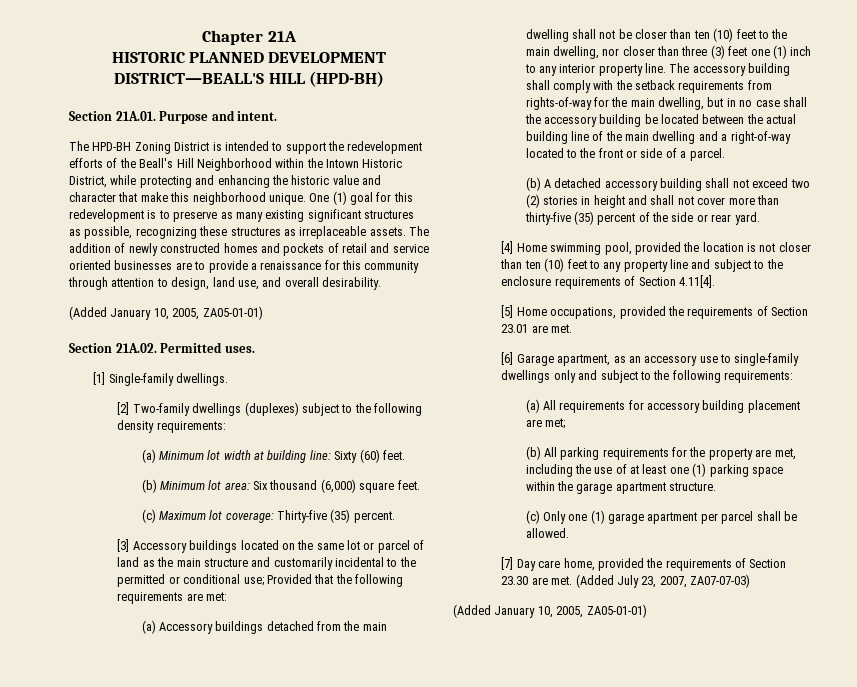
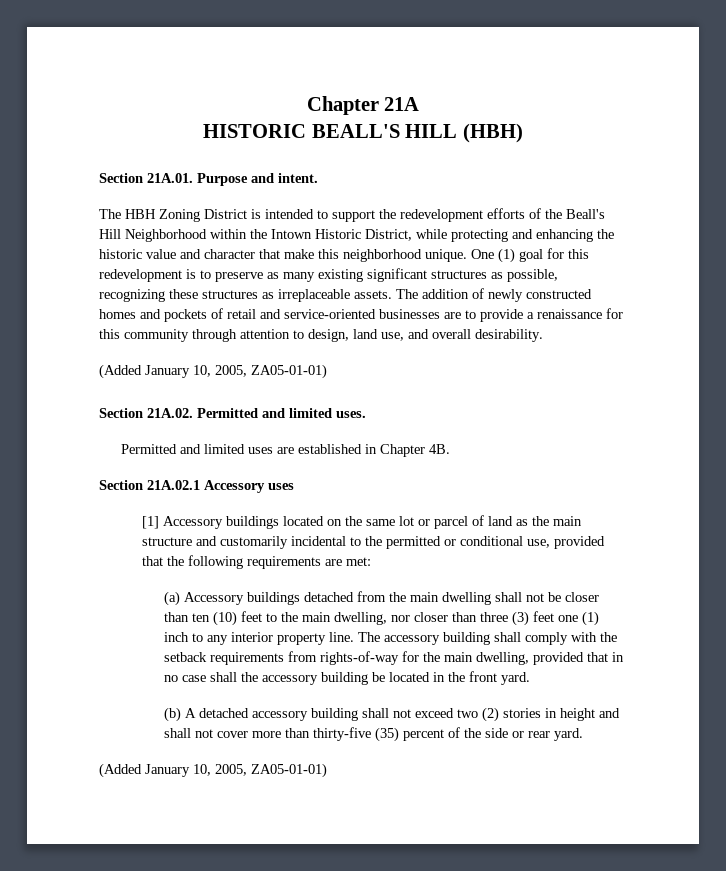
[189,52,387,63] [114,71,384,87] PLANNED DEVELOPMENT DISTRICT—BEALL'S HILL (HPD-BH) -> [311,123,523,143] BEALL'S HILL (HBH)
[92,142,132,151] HPD-BH -> [125,209,156,219] HBH
[392,244,429,253] [69,260,111,270] service oriented -> [284,309,376,319] service-oriented
(223, 347) none -> [262,408,332,418] and limited
[93,372,228,386] [117,402,423,416] [117,420,226,433] [141,449,405,463] [141,479,420,493] [141,509,395,523] [117,539,130,552] [1] Single-family dwellings. // [2] Two-family dwellings (duplexes) subject to the following density requirements: // (a) Minimum lot width at building line: Sixty (60) feet. // (b) Minimum lot area: Six thousand (6,000) square feet. // (c) Maximum lot coverage: Thirty-five (35) percent. // [3] -> [120,444,450,457] [99,480,294,493] [142,516,160,529] Permitted and limited uses are established in Chapter 4B. // Section 21A.02.1 Accessory uses // [1]
[243,574,312,586] use; Provided -> [527,536,606,549] use, provided
[707,97,724,107] but -> [533,652,609,665] provided that
[702,114,797,124] [525,131,791,144] [525,148,725,161] between the actual building line of the main dwelling and a right-of-way located to the front or side of a parcel. -> [433,671,531,685] in the front yard.
[501,241,811,255] [500,258,783,272] [501,275,715,289] [501,305,809,319] [501,324,573,333] [501,352,800,366] [501,370,794,383] [525,399,800,413] [525,418,565,429] [525,446,796,460] [525,463,783,477] [525,481,717,494] [525,510,797,524] [525,528,569,538] [501,557,787,571] [501,574,751,588] // [4] Home swimming pool, provided the location is not closer than ten (10) feet to any property line and subject to the enclosure requirements of Section 4.11[4]. // [5] Home occupations, provided the requirements of Section 23.01 are met. // [6] Garage apartment, as an accessory use to single-family dwellings only and subject to the following requirements: // (a) All requirements for accessory building placement are met; // (b) All parking requirements for the property are met, including the use of at least one (1) parking space within the garage apartment structure. // (c) Only one (1) garage apartment per parcel shall be allowed. // [7] Day care home, provided the requirements of Section 23.30 are met. (Added July 23, 2007, ZA07-07-03) -> (584, 734) none

